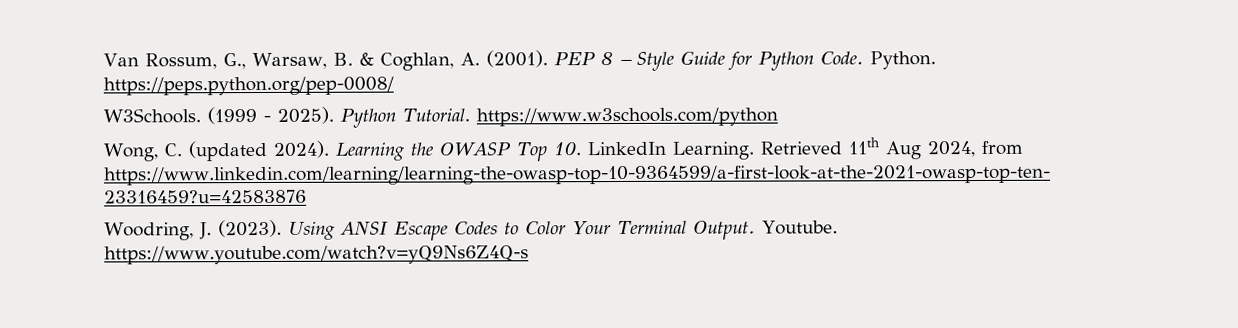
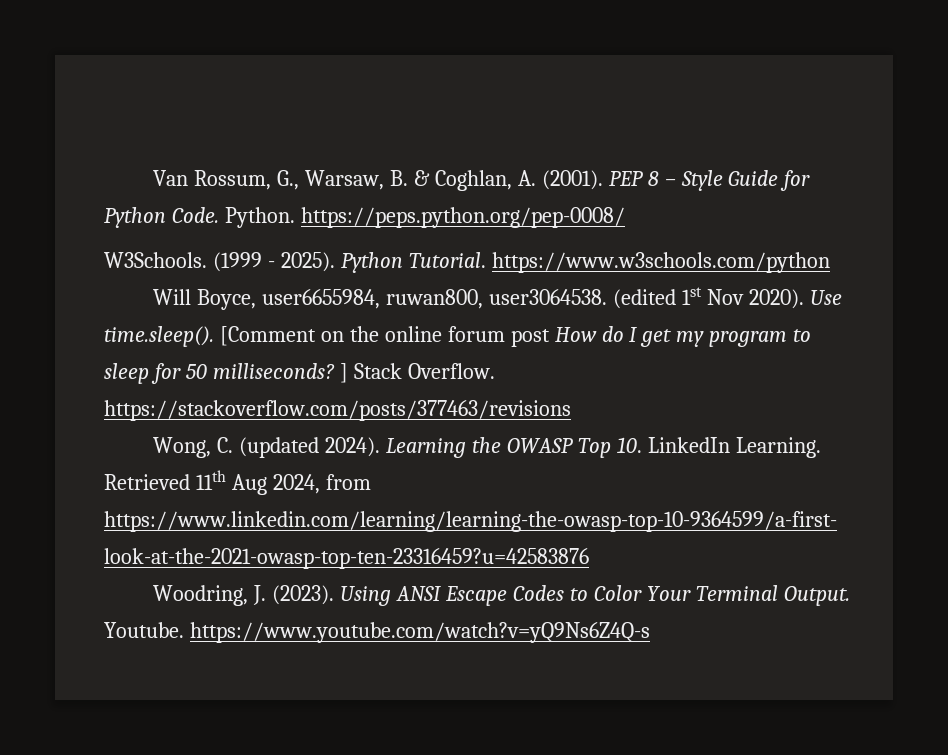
(778, 117) none -> [153,287,842,310] [104,326,812,347] [104,363,495,384] [104,400,571,421] // Will Boyce, user6655984, ruwan800, user3064538. (edited 1st Nov 2020). Use time.sleep(). [Comment on the online forum post How do I get my program to sleep for 50 milliseconds? ] Stack Overflow. https://stackoverflow.com/posts/377463/revisions

